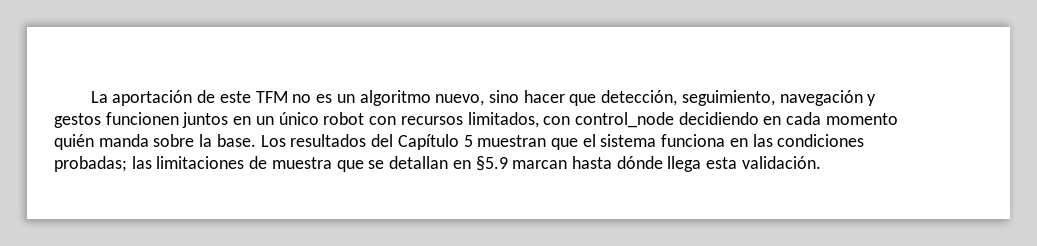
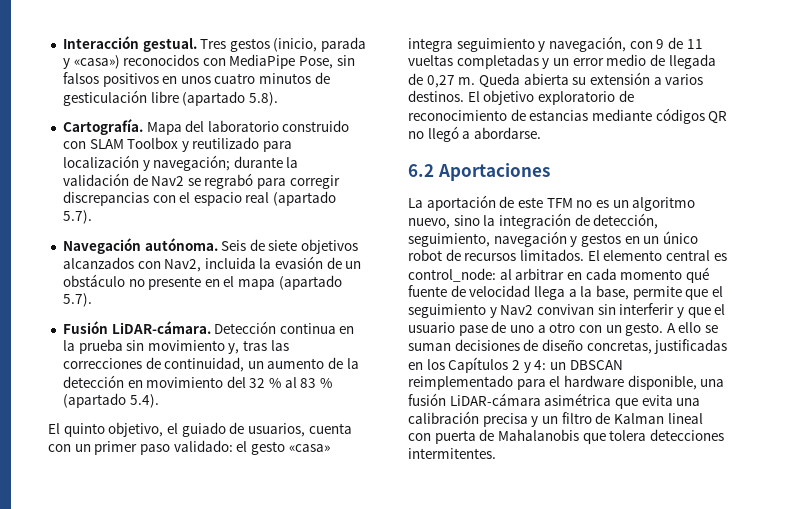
(90, 97) none -> [62,36,367,52] [62,54,355,69] [62,72,330,87] [62,90,278,106] [62,119,350,135] [62,137,293,152] [62,155,299,171] [62,173,340,189] [62,191,337,206] [62,210,92,224] [62,238,359,254] [62,256,362,272] [62,274,342,290] [62,293,92,307] [62,321,355,334] [62,339,289,354] [62,357,359,372] [62,375,333,388] [62,393,159,408] [48,422,352,437] [48,440,330,455] [408,36,703,52] [408,54,716,69] [408,72,704,88] [408,90,634,105] [408,108,728,124] [408,126,541,142] [408,163,550,181] Interacción gestual. Tres gestos (inicio, parada y «casa») reconocidos con MediaPipe Pose, sin falsos positivos en unos cuatro minutos de gesticulación libre (apartado 5.8). // Cartografía. Mapa del laboratorio construido con SLAM Toolbox y reutilizado para localización y navegación; durante la validación de Nav2 se regrabó para corregir discrepancias con el espacio real (apartado 5.7). // Navegación autónoma. Seis de siete objetivos alcanzados con Nav2, incluida la evasión de un obstáculo no presente en el mapa (apartado 5.7). // Fusión LiDAR-cámara. Detección continua en la prueba sin movimiento y, tras las correcciones de continuidad, un aumento de la detección en movimiento del 32 % al 83 % (apartado 5.4). // El quinto objetivo, el guiado de usuarios, cuenta con un primer paso validado: el gesto «casa» integra seguimiento y navegación, con 9 de 11 vueltas completadas y un error medio de llegada de 0,27 m. Queda abierta su extensión a varios destinos. El objetivo exploratorio de reconocimiento de estancias mediante códigos QR no llegó a abordarse. // 6.2 Aportaciones //
[523,90,597,106] hacer que -> [483,213,590,229] la integración de
[105,112,229,128] funcionen juntos -> (621, 240) none
[369,112,898,128] [54,134,865,150] [54,156,821,172] con recursos limitados, con control_node decidiendo en cada momento quién manda sobre la base. Los resultados del Capítulo 5 muestran que el sistema funciona en las condiciones probadas; las limitaciones de muestra que se detallan en §5.9 marcan hasta dónde llega esta validación. -> [445,249,727,261] [408,267,709,283] [408,285,723,300] [408,303,726,318] [408,321,719,336] [408,339,728,354] [408,357,623,373] [408,375,725,390] [408,393,701,409] [408,411,703,427] [408,429,724,444] [408,448,496,459] de recursos limitados. El elemento central es control_node: al arbitrar en cada momento qué fuente de velocidad llega a la base, permite que el seguimiento y Nav2 convivan sin interferir y que el usuario pase de uno a otro con un gesto. A ello se suman decisiones de diseño concretas, justificadas en los Capítulos 2 y 4: un DBSCAN reimplementado para el hardware disponible, una fusión LiDAR-cámara asimétrica que evita una calibración precisa y un filtro de Kalman lineal con puerta de Mahalanobis que tolera detecciones intermitentes.

